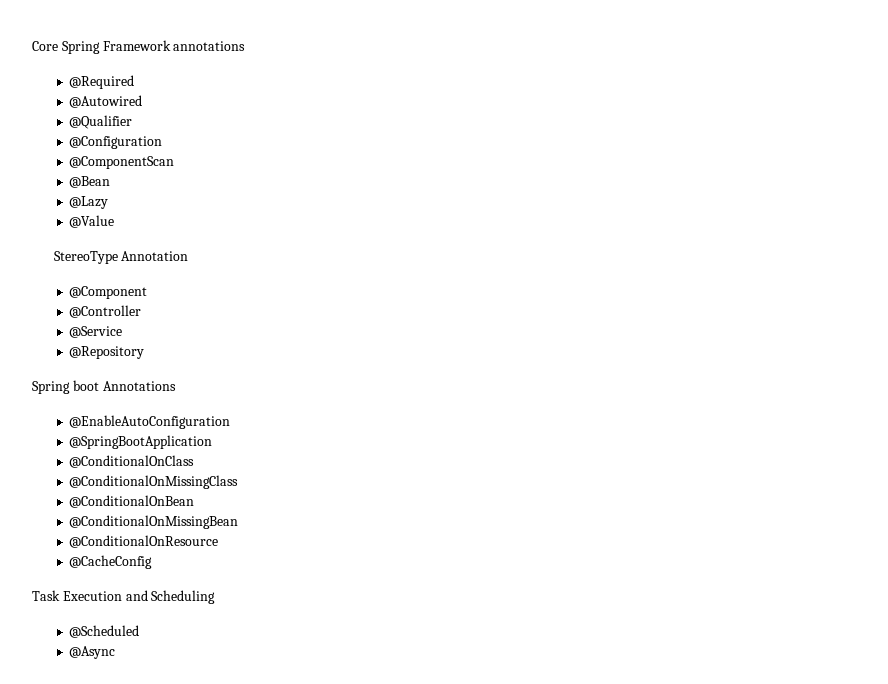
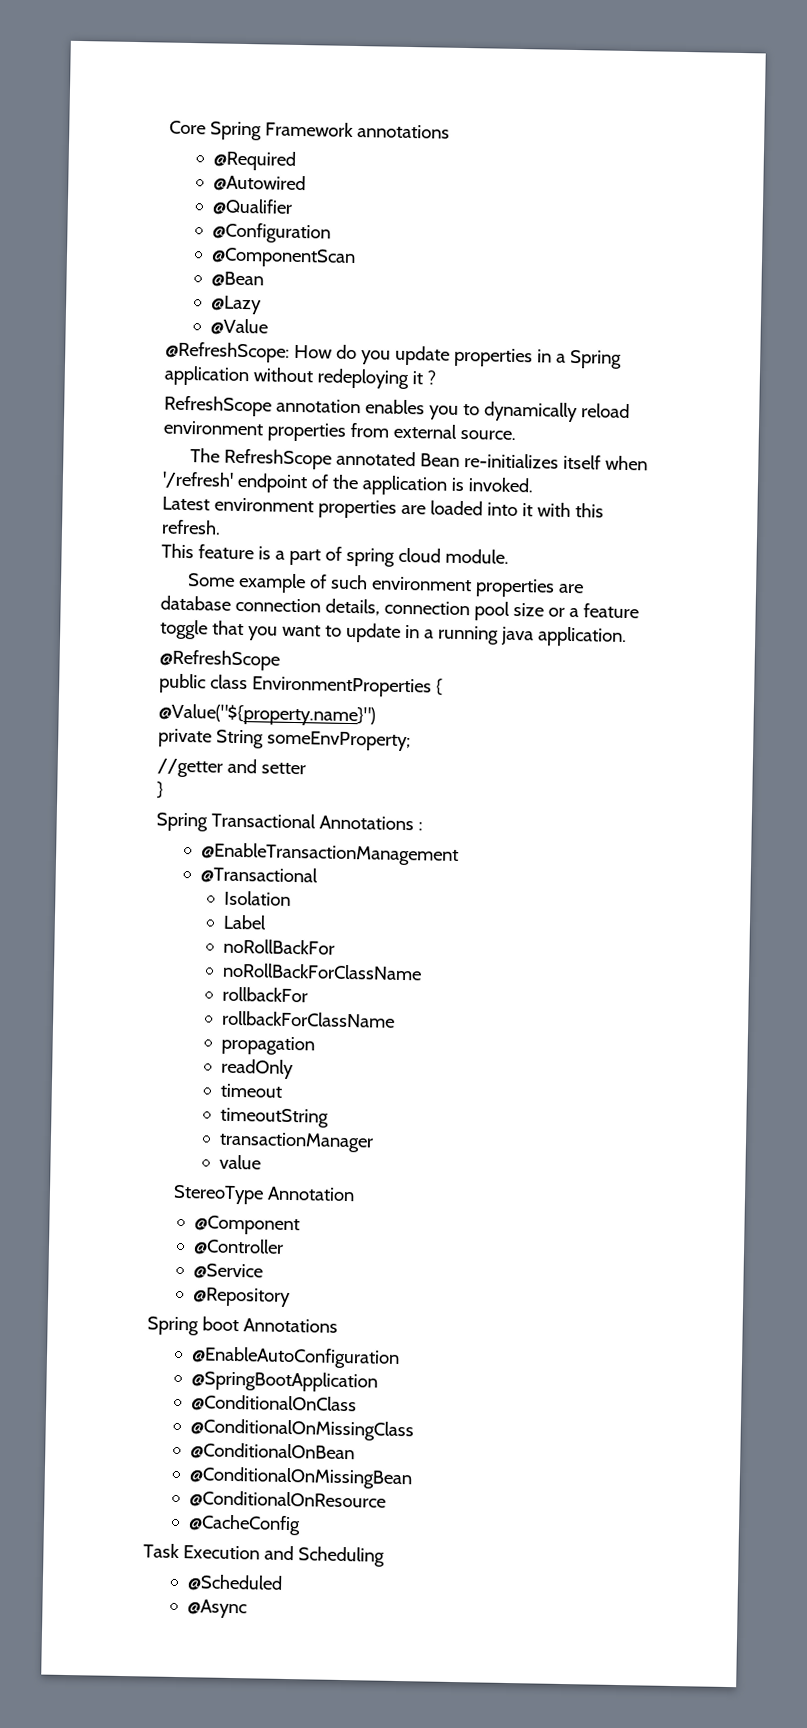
(115, 221) none -> [165,341,622,369] [164,365,436,390] [164,395,630,423] [163,420,516,442] [190,448,649,471] [162,471,534,496] [162,496,604,519] [161,519,221,535] [161,543,509,567] [188,572,585,598] [160,595,639,621] [160,619,627,648] [159,649,280,671] [159,673,443,698] [158,703,376,727] [158,728,411,752] [157,758,306,778] [157,781,164,799] [156,812,423,832] [200,842,459,866] [199,866,318,885] [223,890,291,906] [222,914,267,930] [222,938,335,955] [221,962,422,981] [221,986,308,1003] [221,1010,395,1028] [220,1035,315,1056] [220,1058,294,1080] [219,1083,282,1098] [219,1107,329,1128] [218,1131,374,1153] [218,1154,261,1170] // @RefreshScope: How do you update properties in a Spring application without redeploying it ? // RefreshScope annotation enables you to dynamically reload environment properties from external source. // The RefreshScope annotated Bean re-initializes itself when '/refresh' endpoint of the application is invoked. // Latest environment properties are loaded into it with this refresh. // This feature is a part of spring cloud module. // Some example of such environment properties are database connection details, connection pool size or a feature toggle that you want to update in a running java application. // @RefreshScope // public class EnvironmentProperties { // @Value("${property.name}") // private String someEnvProperty; // //getter and setter // } // Spring Transactional Annotations : // @EnableTransactionManagement // @Transactional // Isolation // Label // noRollBackFor // noRollBackForClassName // rollbackFor // rollbackForClassName // propagation // readOnly // timeout // timeoutString // transactionManager // value

